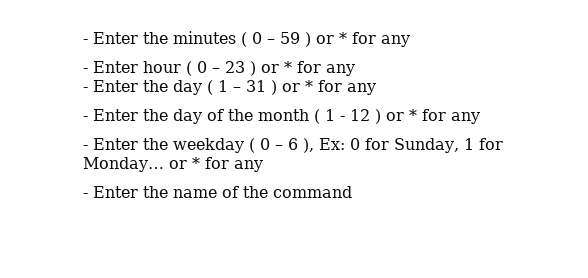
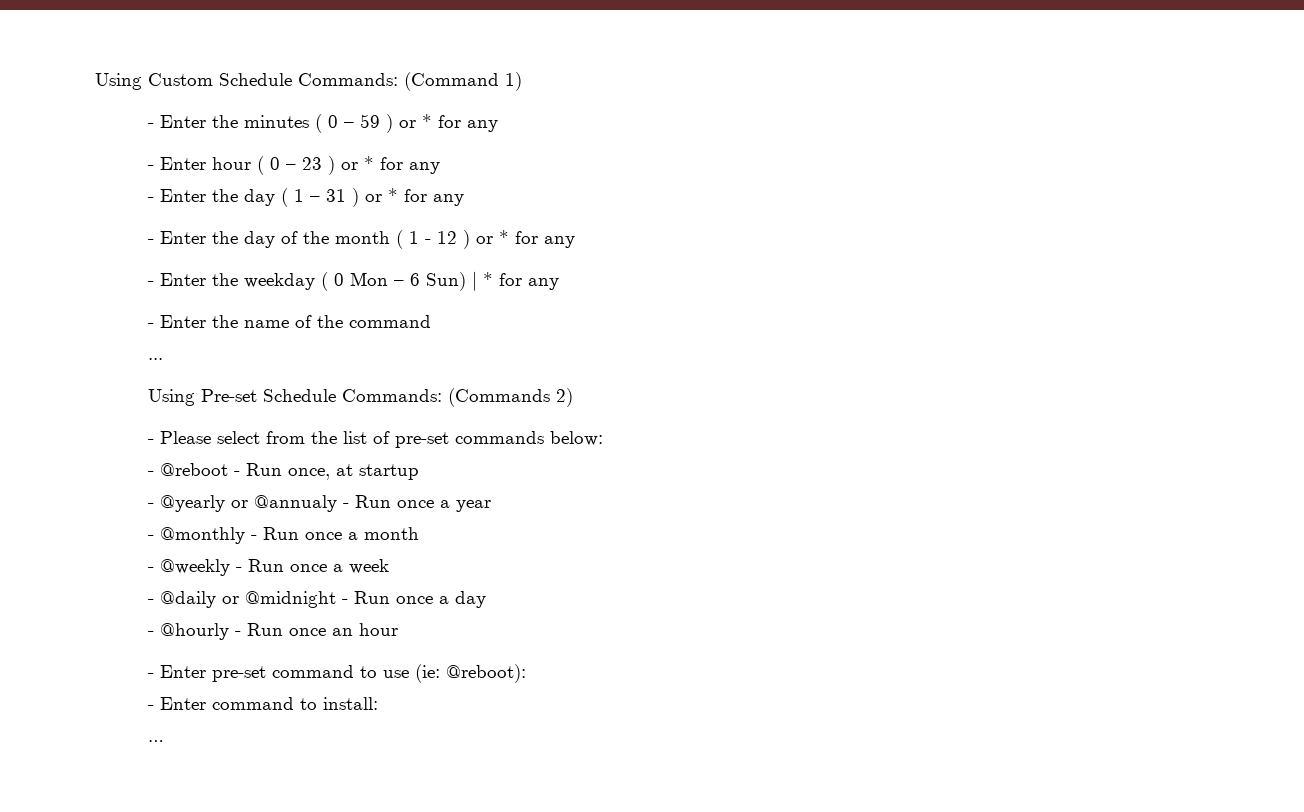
(82, 41) none -> [95,72,522,91] Using Custom Schedule Commands: (Command 1) //
(270, 144) none -> [350,272,389,286] Mon
[302,138,503,153] [82,157,187,172] ), Ex: 0 for Sunday, 1 for Monday… or -> [426,271,478,291] Sun) |
(352, 192) none -> [148,358,164,360] [148,388,574,407] [148,431,604,448] [148,463,420,480] [148,495,492,512] [148,527,420,544] [148,559,390,576] [148,591,487,608] [148,623,399,640] [148,664,527,683] [148,697,379,710] [148,740,165,742] // ... // Using Pre-set Schedule Commands: (Commands 2) // - Please select from the list of pre-set commands below: // - @reboot - Run once, at startup // - @yearly or @annualy - Run once a year // - @monthly - Run once a month // - @weekly - Run once a week // - @daily or @midnight - Run once a day // - @hourly - Run once an hour // - Enter pre-set command to use (ie: @reboot): // - Enter command to install: // …

